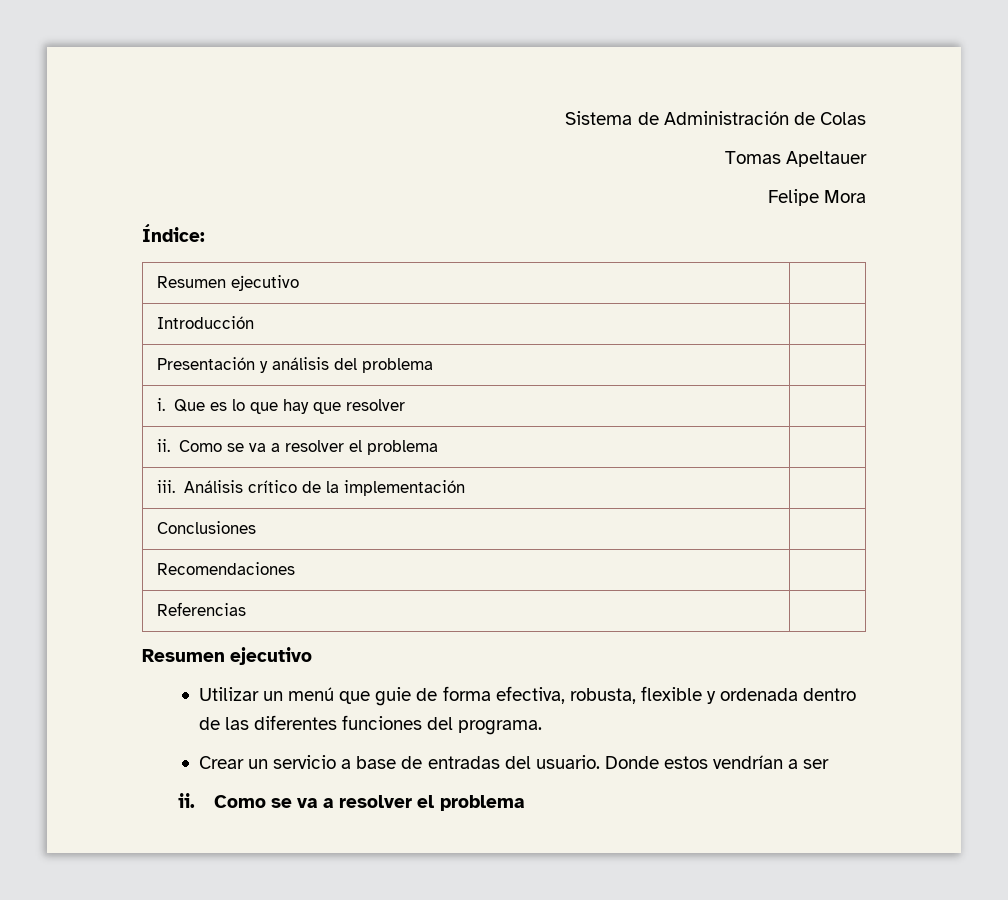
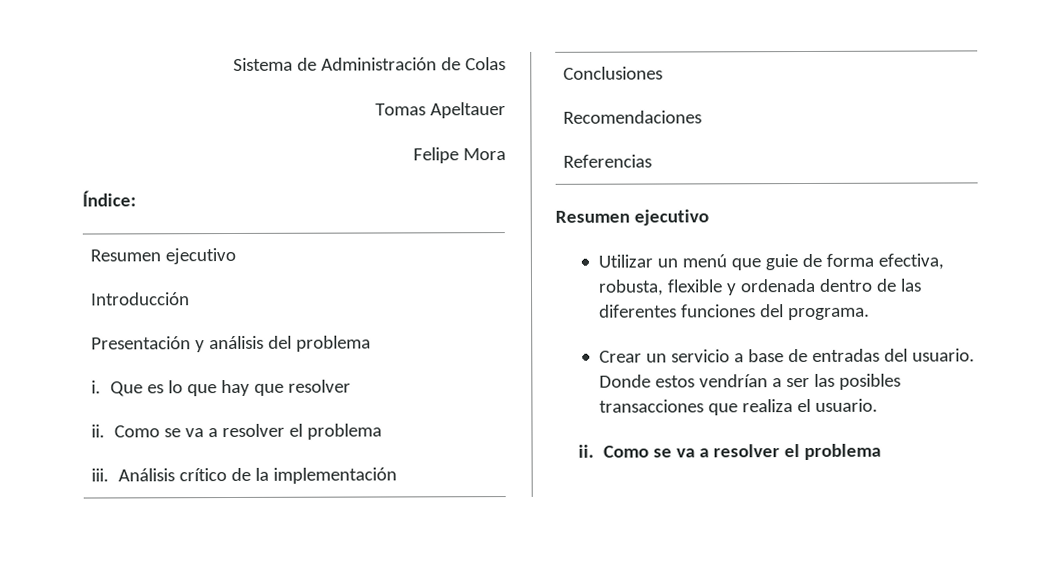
(830, 764) none -> [813,373,901,390] [598,398,878,416] las posibles transacciones que realiza el usuario.

